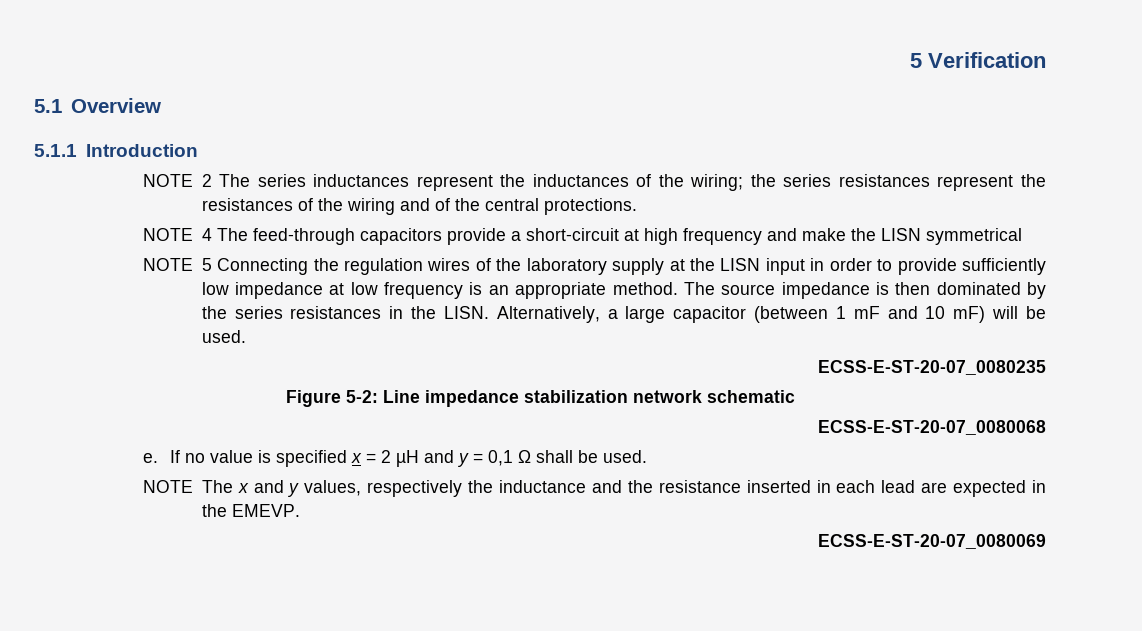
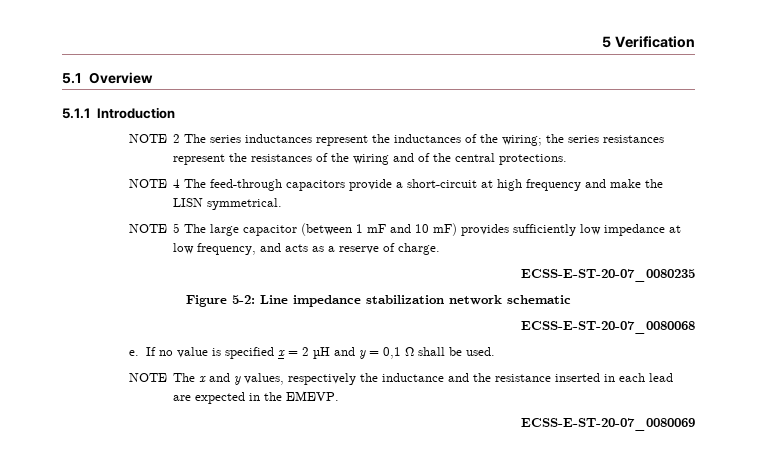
[925,228,1022,245] symmetrical -> [207,198,283,210] symmetrical.
[217,258,1046,275] [201,282,1046,299] [201,306,618,323] Connecting the regulation wires of the laboratory supply at the LISN input in order to provide sufficiently low impedance at low frequency is an appropriate method. The source impedance is then dominated by the series resistances in the LISN. Alternatively, a -> [184,224,207,233] The
[992,306,1047,319] [201,330,246,343] will be used. -> [461,224,682,236] [173,243,441,255] provides sufficiently low impedance at low frequency, and acts as a reserve of charge.

